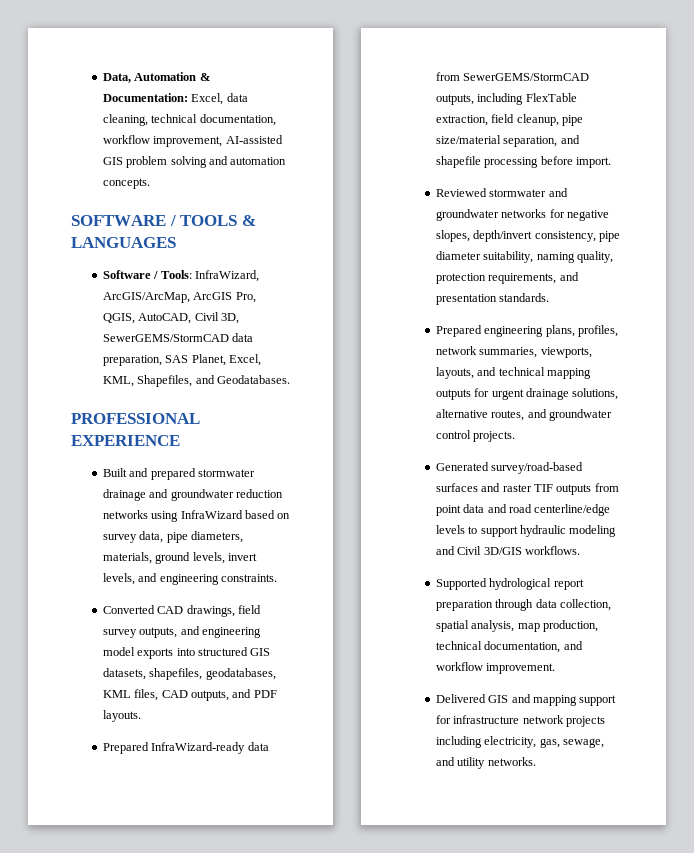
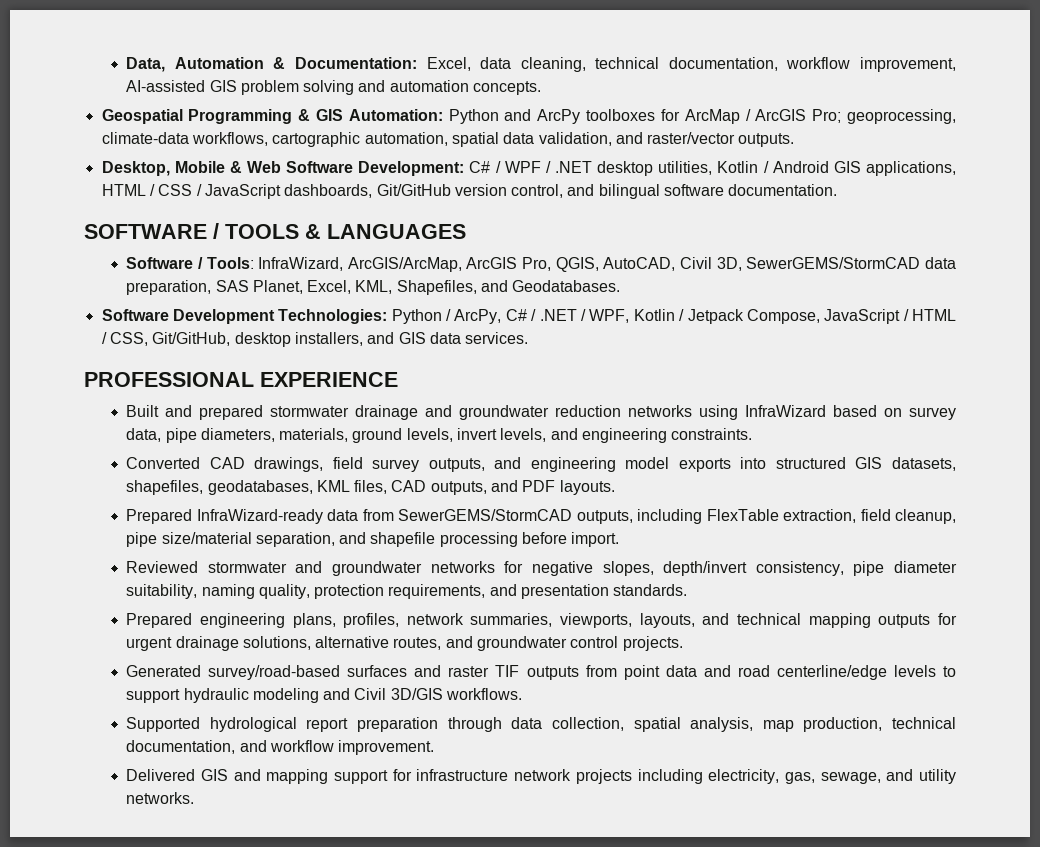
(150, 183) none -> [101,109,956,124] [101,132,795,147] [101,161,956,176] [101,184,838,199] // Geospatial Programming & GIS Automation: Python and ArcPy toolboxes for ArcMap / ArcGIS Pro; geoprocessing, climate-data workflows, cartographic automation, spatial data validation, and raster/vector outputs. // Desktop, Mobile & Web Software Development: C# / WPF / .NET desktop utilities, Kotlin / Android GIS applications, HTML / CSS / JavaScript dashboards, Git/GitHub version control, and bilingual software documentation.
(290, 379) none -> [101,309,956,324] [101,332,529,347] // Software Development Technologies: Python / ArcPy, C# / .NET / WPF, Kotlin / Jetpack Compose, JavaScript / HTML / CSS, Git/GitHub, desktop installers, and GIS data services.

